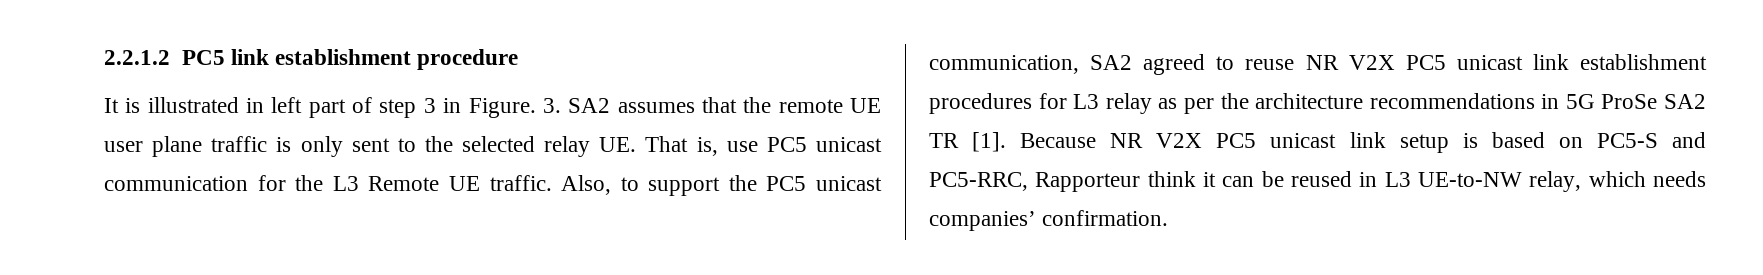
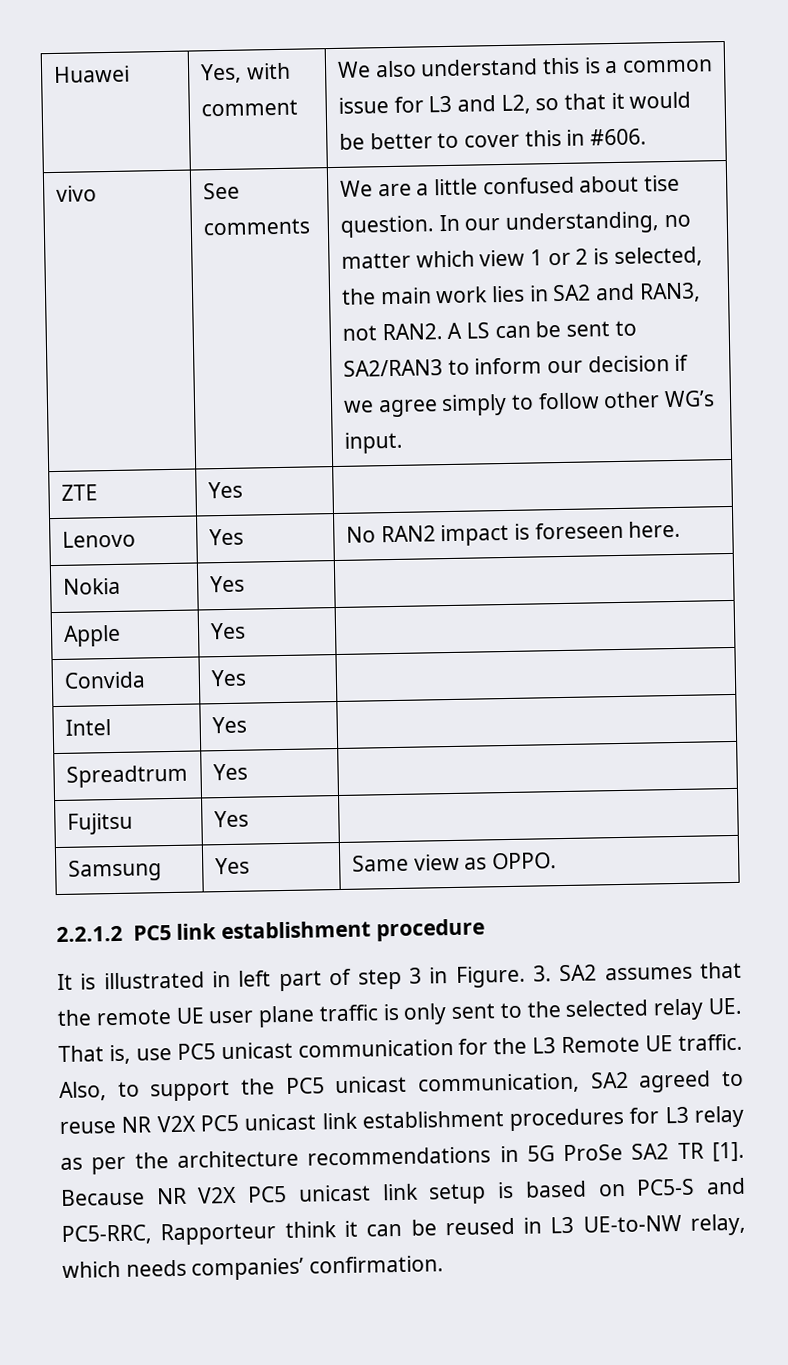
(104, 57) none -> [52,65,130,83] [199,62,291,84] [200,99,298,117] [336,57,714,78] [337,91,692,115] [338,128,648,150] [55,185,97,202] [202,182,240,200] [202,218,310,236] [339,174,681,197] [339,211,691,238] [340,246,703,269] [340,282,701,305] [341,320,637,341] [342,354,690,377] [342,390,716,418] [343,431,403,454] [60,484,98,501] [207,481,243,499] [61,530,136,548] [208,528,244,546] [345,520,682,547] [62,577,121,595] [209,575,245,593] [62,624,121,647] [209,622,246,640] [63,671,146,689] [210,669,247,687] [64,719,111,736] [211,716,247,734] [65,764,188,788] [212,763,248,781] [66,812,133,835] [213,810,249,828] [67,859,162,882] [214,857,250,875] [351,852,557,872] Huawei | Yes, with comment | We also understand this is a common issue for L3 and L2, so that it would be better to cover this in #606. // vivo | See comments | We are a little confused about tise question. In our understanding, no matter which view 1 or 2 is selected, the main work lies in SA2 and RAN3, not RAN2. A LS can be sent to SA2/RAN3 to inform our decision if we agree simply to follow other WG’s input. // ZTE | Yes | // Lenovo | Yes | No RAN2 impact is foreseen here. // Nokia | Yes | // Apple | Yes | // Convida | Yes | // Intel | Yes | // Spreadtrum | Yes | // Fujitsu | Yes | // Samsung | Yes | Same view as OPPO. //

